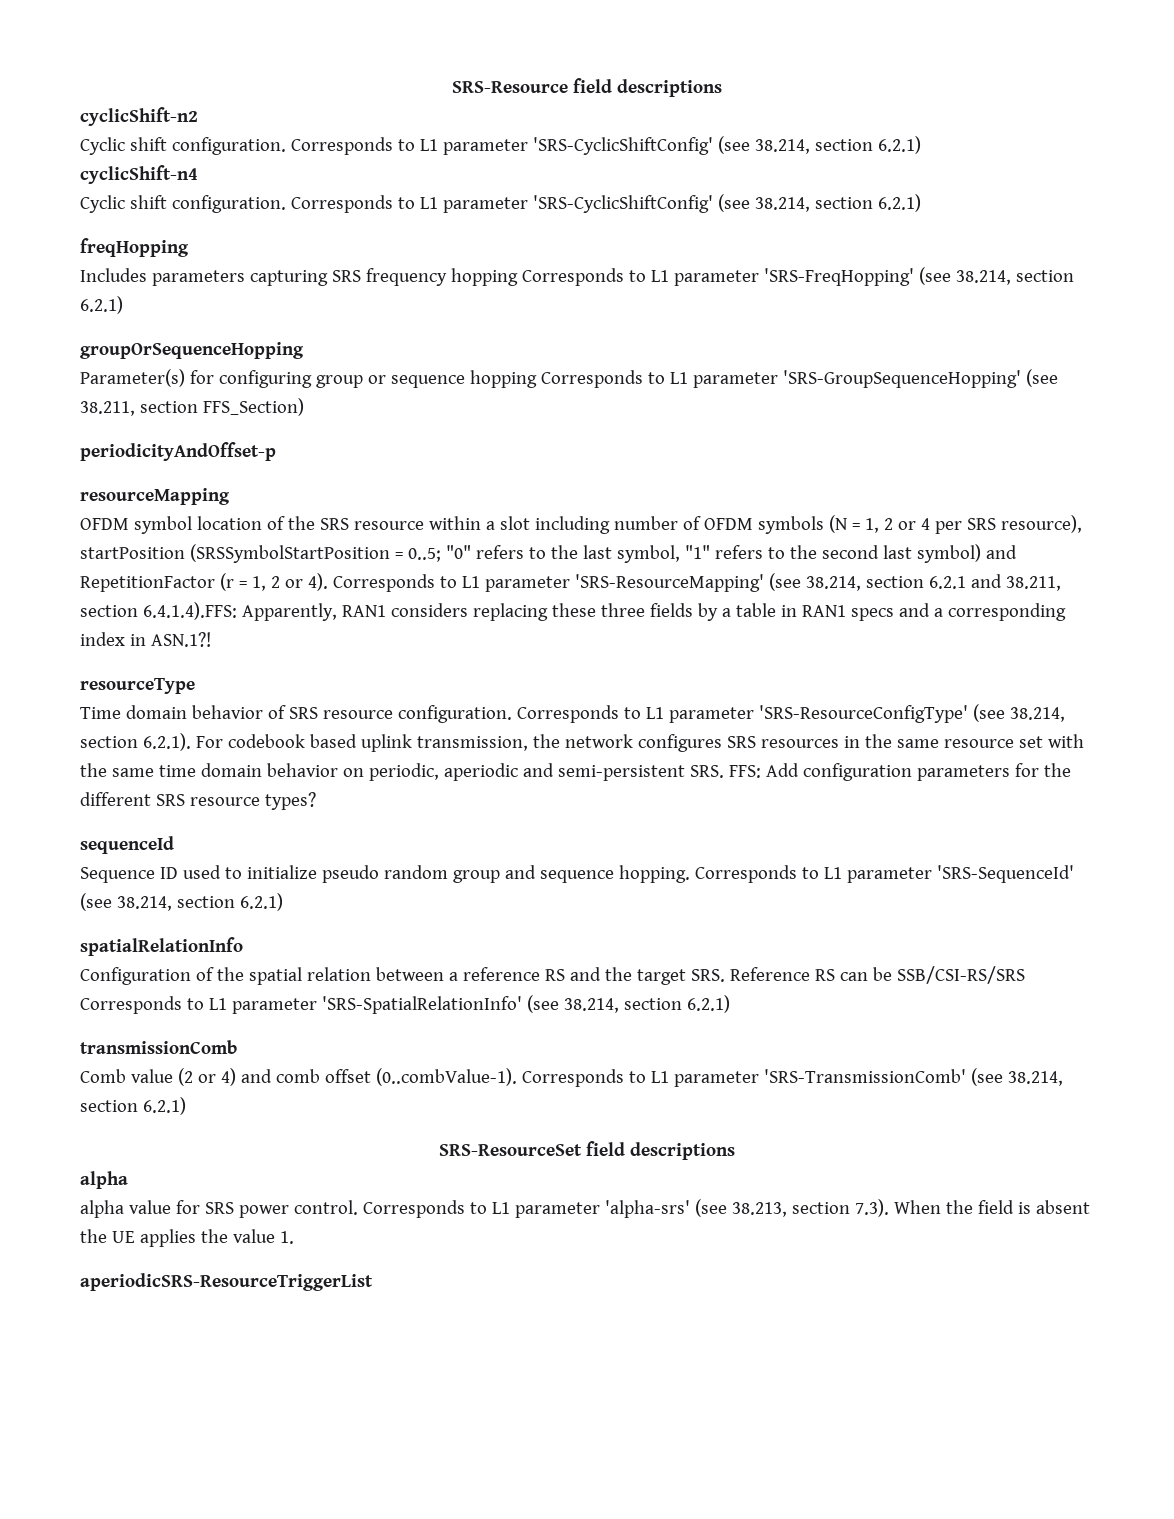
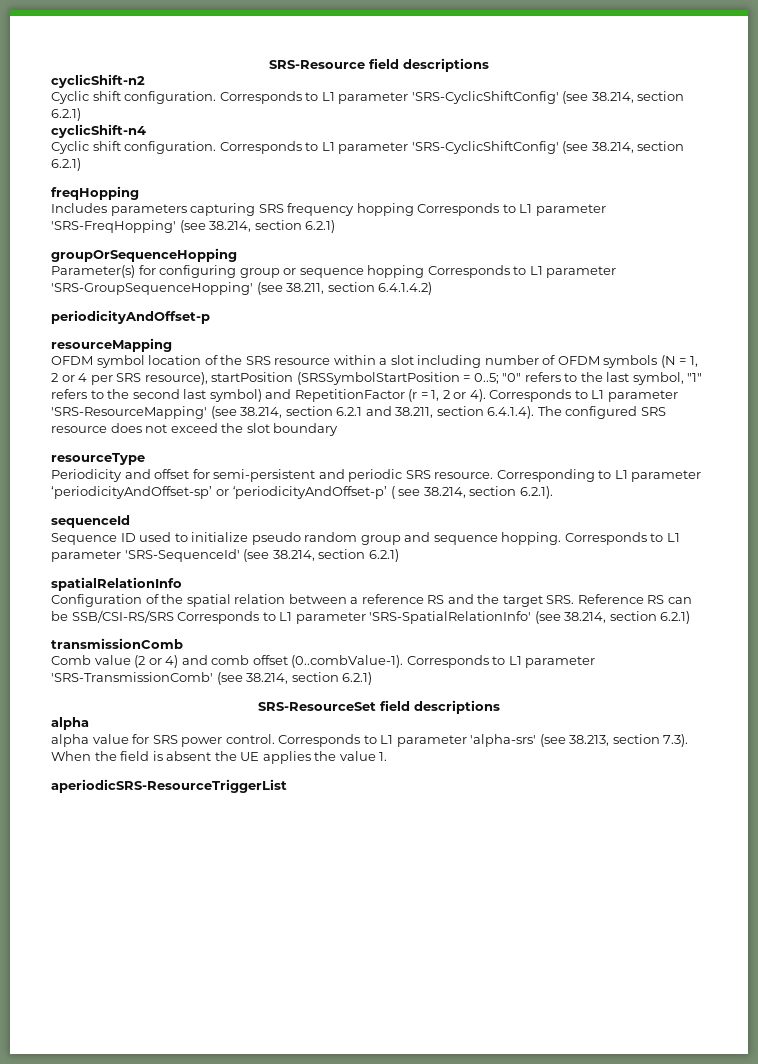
[202,398,304,416] FFS_Section) -> [378,282,433,295] 6.4.1.4.2)
[142,602,1066,621] [80,632,211,647] [80,678,195,694] [80,704,1065,723] [80,733,1084,752] [80,763,1071,781] [80,792,316,810] 6.4.1.4).FFS: Apparently, RAN1 considers replacing these three fields by a table in RAN1 specs and a corresponding index in ASN.1?! // resourceType // Time domain behavior of SRS resource configuration. Corresponds to L1 parameter 'SRS-ResourceConfigType' (see 38.214, section 6.2.1). For codebook based uplink transmission, the network configures SRS resources in the same resource set with the same time domain behavior on periodic, aperiodic and semi-persistent SRS. FFS: Add configuration parameters for the different SRS resource types? -> [487,406,666,419] [51,423,339,436] [51,453,145,465] [51,469,702,482] [51,486,553,499] 6.4.1.4). The configured SRS resource does not exceed the slot boundary // resourceType // Periodicity and offset for semi-persistent and periodic SRS resource. Corresponding to L1 parameter ‘periodicityAndOffset-sp’ or ‘periodicityAndOffset-p’ ( see 38.214, section 6.2.1).

